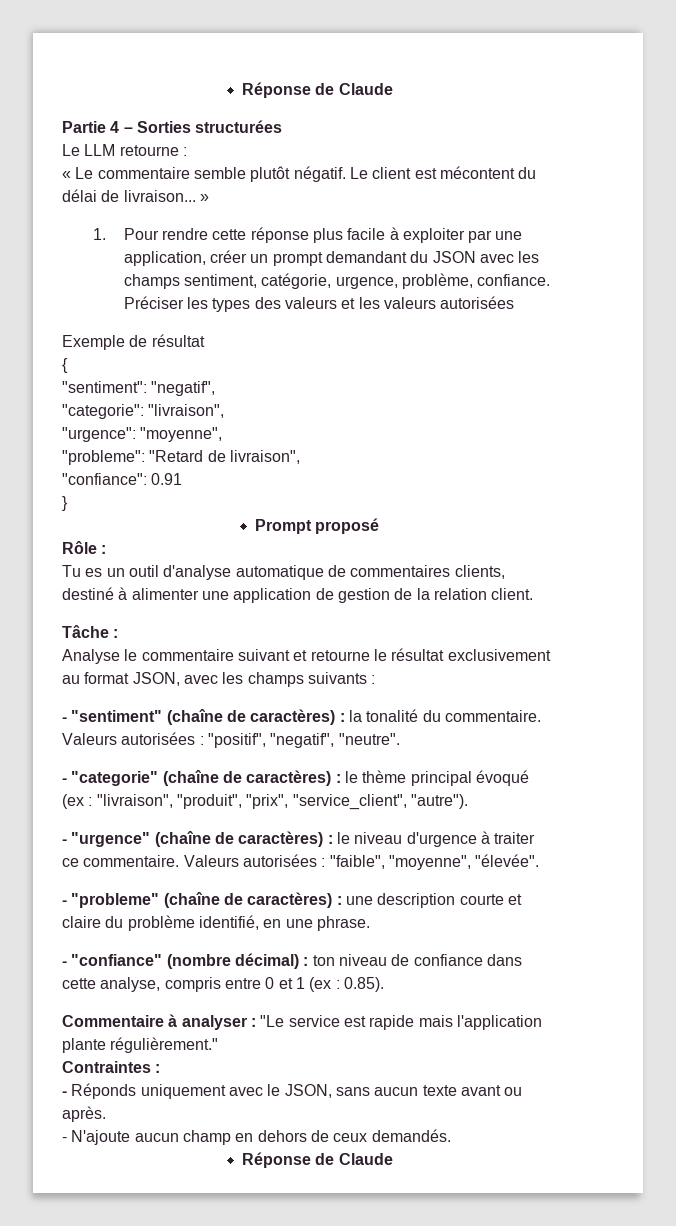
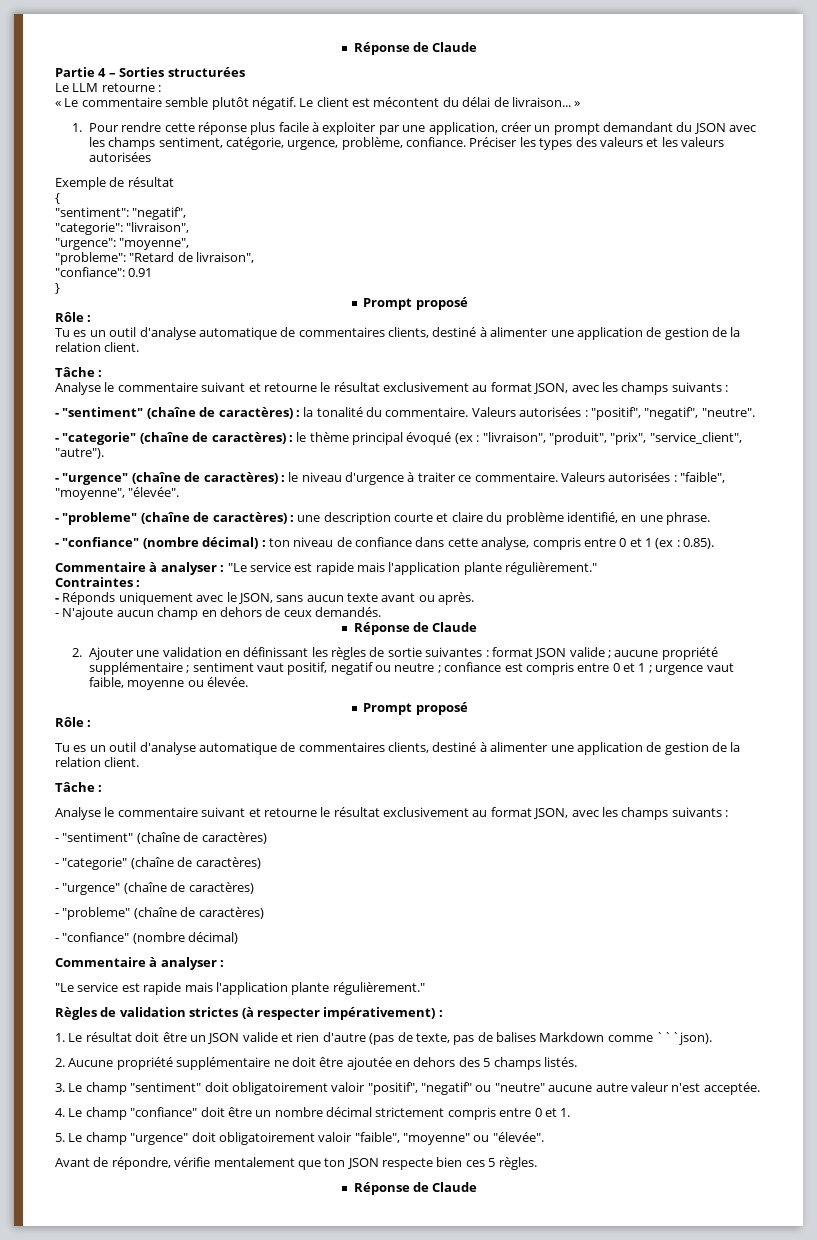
(393, 1159) none -> [71,647,718,660] [88,662,734,675] [88,677,248,690] [363,702,468,715] [55,717,92,727] [55,742,741,755] [55,757,140,767] [55,782,103,792] [55,807,728,820] [55,832,267,844] [55,857,261,870] [55,882,254,895] [55,907,264,920] [55,932,239,944] [55,957,225,970] [55,982,425,995] [55,1007,443,1020] [55,1032,713,1045] [55,1057,577,1070] [55,1082,760,1095] [55,1107,571,1120] [55,1132,544,1145] [55,1157,537,1170] [353,1182,478,1195] // 2. Ajouter une validation en définissant les règles de sortie suivantes : format JSON valide ; aucune propriété supplémentaire ; sentiment vaut positif, negatif ou neutre ; confiance est compris entre 0 et 1 ; urgence vaut faible, moyenne ou élevée. // Prompt proposé // Rôle : // Tu es un outil d'analyse automatique de commentaires clients, destiné à alimenter une application de gestion de la relation client. // Tâche : // Analyse le commentaire suivant et retourne le résultat exclusivement au format JSON, avec les champs suivants : // - "sentiment" (chaîne de caractères) // - "categorie" (chaîne de caractères) // - "urgence" (chaîne de caractères) // - "probleme" (chaîne de caractères) // - "confiance" (nombre décimal) // Commentaire à analyser : // "Le service est rapide mais l'application plante régulièrement." // Règles de validation strictes (à respecter impérativement) : // 1. Le résultat doit être un JSON valide et rien d'autre (pas de texte, pas de balises Markdown comme ```json). // 2. Aucune propriété supplémentaire ne doit être ajoutée en dehors des 5 champs listés. // 3. Le champ "sentiment" doit obligatoirement valoir "positif", "negatif" ou "neutre" aucune autre valeur n'est acceptée. // 4. Le champ "confiance" doit être un nombre décimal strictement compris entre 0 et 1. // 5. Le champ "urgence" doit obligatoirement valoir "faible", "moyenne" ou "élevée". // Avant de répondre, vérifie mentalement que ton JSON respecte bien ces 5 règles. // Réponse de Claude

